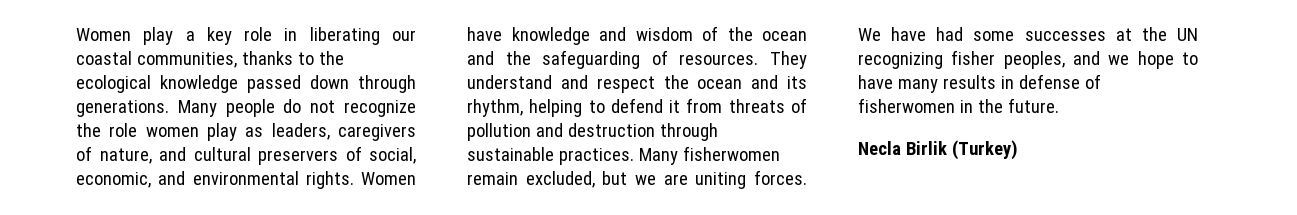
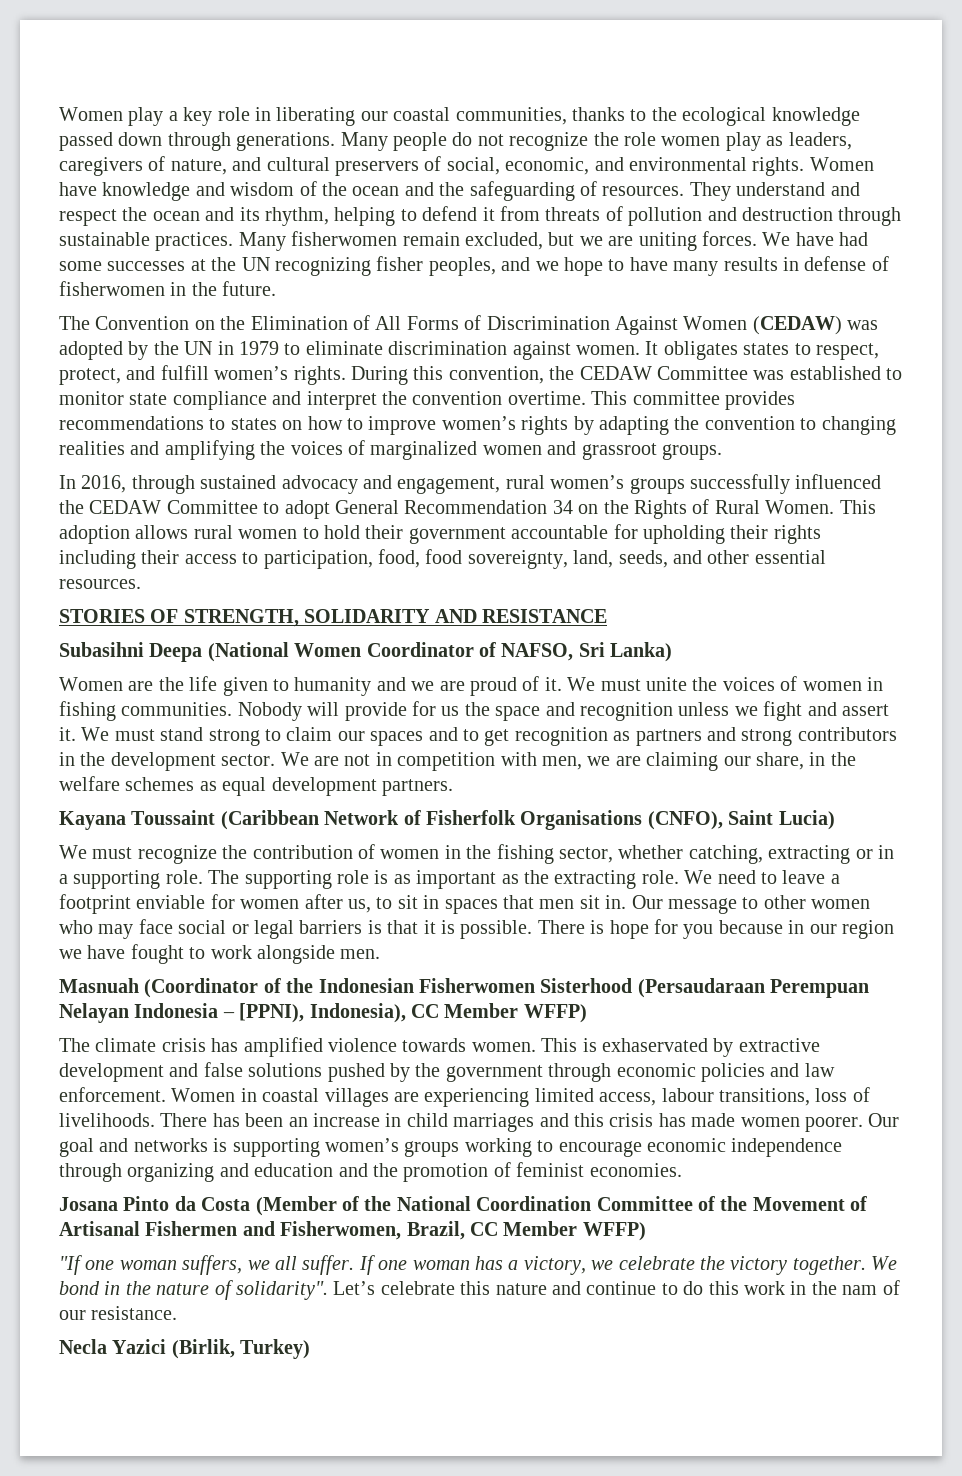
[858,140,1018,160] Necla Birlik (Turkey) -> [59,315,879,335] [59,341,879,360] [59,365,903,385] [59,391,795,410] [59,416,896,435] [59,440,722,460] [59,474,882,494] [59,499,876,519] [59,524,821,544] [59,549,826,569] [59,579,141,589] [59,609,607,627] [59,642,673,662] [59,676,883,696] [59,701,889,721] [59,727,897,746] [59,752,856,771] [59,776,453,796] [59,810,835,830] [59,844,894,864] [59,870,840,889] [59,894,871,914] [59,919,894,939] [59,944,381,964] [59,978,870,998] [59,1003,587,1023] [59,1037,820,1057] [59,1062,835,1082] [59,1087,870,1107] [59,1113,900,1132] [59,1138,843,1157] [59,1162,682,1182] [59,1196,868,1216] [59,1221,646,1241] [59,1255,898,1275] [59,1280,900,1300] [59,1306,178,1320] [59,1339,311,1359] The Convention on the Elimination of All Forms of Discrimination Against Women (CEDAW) was adopted by the UN in 1979 to eliminate discrimination against women. It obligates states to respect, protect, and fulfill women’s rights. During this convention, the CEDAW Committee was established to monitor state compliance and interpret the convention overtime. This committee provides recommendations to states on how to improve women’s rights by adapting the convention to changing realities and amplifying the voices of marginalized women and grassroot groups. // In 2016, through sustained advocacy and engagement, rural women’s groups successfully influenced the CEDAW Committee to adopt General Recommendation 34 on the Rights of Rural Women. This adoption allows rural women to hold their government accountable for upholding their rights including their access to participation, food, food sovereignty, land, seeds, and other essential resources. // STORIES OF STRENGTH, SOLIDARITY AND RESISTANCE // Subasihni Deepa (National Women Coordinator of NAFSO, Sri Lanka) // Women are the life given to humanity and we are proud of it. We must unite the voices of women in fishing communities. Nobody will provide for us the space and recognition unless we fight and assert it. We must stand strong to claim our spaces and to get recognition as partners and strong contributors in the development sector. We are not in competition with men, we are claiming our share, in the welfare schemes as equal development partners. // Kayana Toussaint (Caribbean Network of Fisherfolk Organisations (CNFO), Saint Lucia) // We must recognize the contribution of women in the fishing sector, whether catching, extracting or in a supporting role. The supporting role is as important as the extracting role. We need to leave a footprint enviable for women after us, to sit in spaces that men sit in. Our message to other women who may face social or legal barriers is that it is possible. There is hope for you because in our region we have fought to work alongside men. // Masnuah (Coordinator of the Indonesian Fisherwomen Sisterhood (Persaudaraan Perempuan Nelayan Indonesia – [PPNI), Indonesia), CC Member WFFP) // The climate crisis has amplified violence towards women. This is exhaservated by extractive development and false solutions pushed by the government through economic policies and law enforcement. Women in coastal villages are experiencing limited access, labour transitions, loss of livelihoods. There has been an increase in child marriages and this crisis has made women poorer. Our goal and networks is supporting women’s groups working to encourage economic independence through organizing and education and the promotion of feminist economies. // Josana Pinto da Costa (Member of the National Coordination Committee of the Movement of Artisanal Fishermen and Fisherwomen, Brazil, CC Member WFFP) // "If one woman suffers, we all suffer. If one woman has a victory, we celebrate the victory together. We bond in the nature of solidarity". Let’s celebrate this nature and continue to do this work in the nam of our resistance. // Necla Yazici (Birlik, Turkey)

